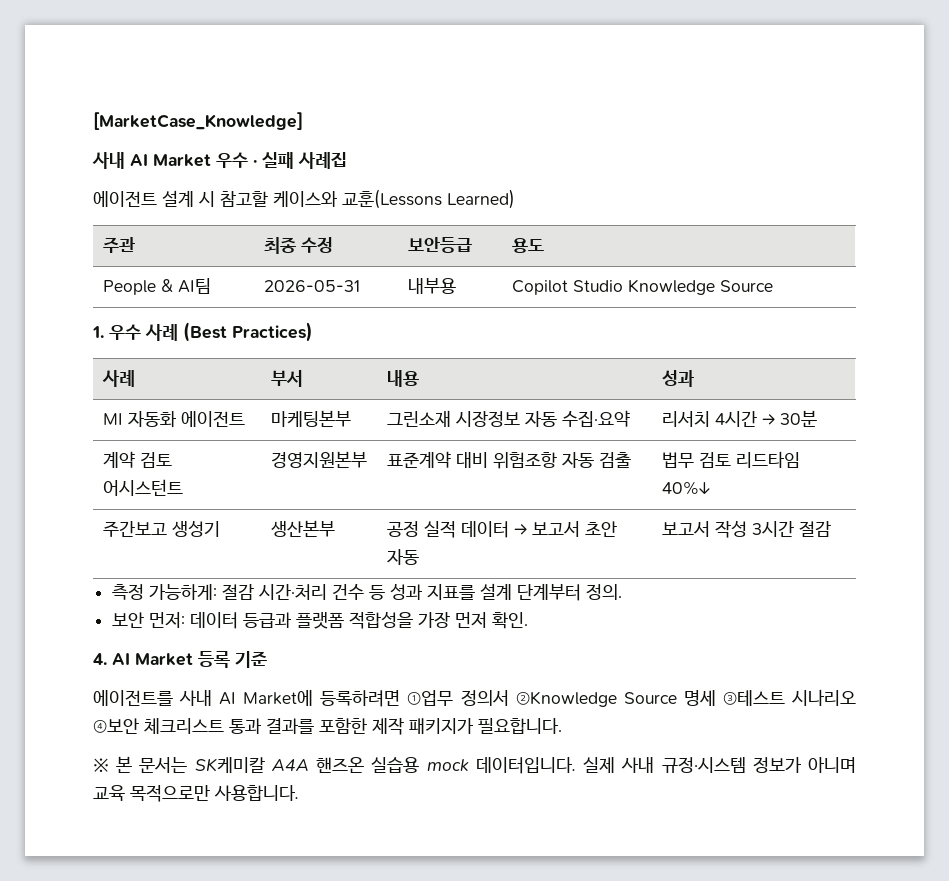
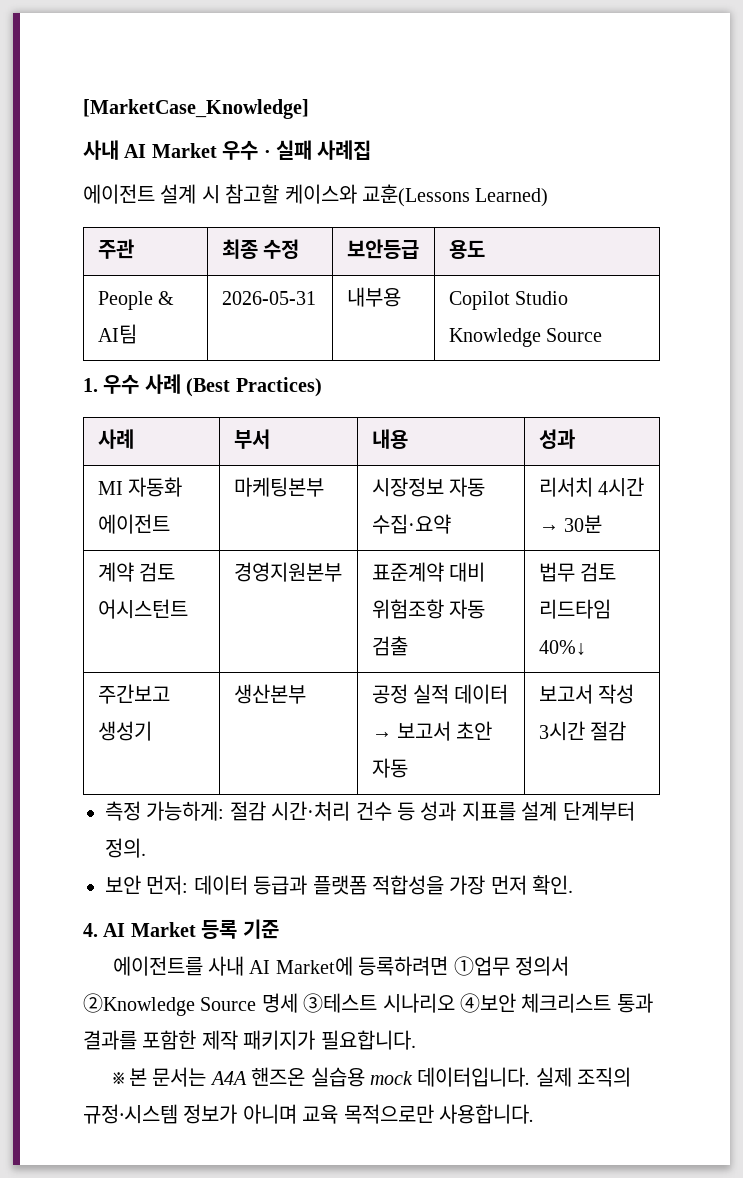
[386,410,451,427] 그린소재 -> (324, 487) none
[194,757,265,773] SK케미칼 -> (207, 1077) none
[621,757,655,773] 사내 -> [577,1067,632,1087] 조직의

